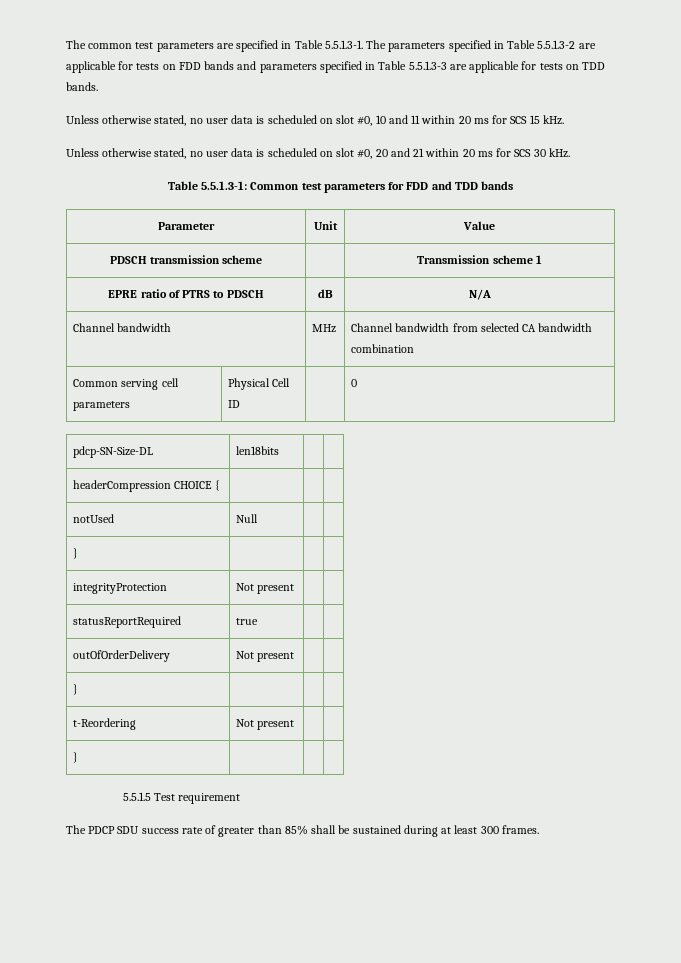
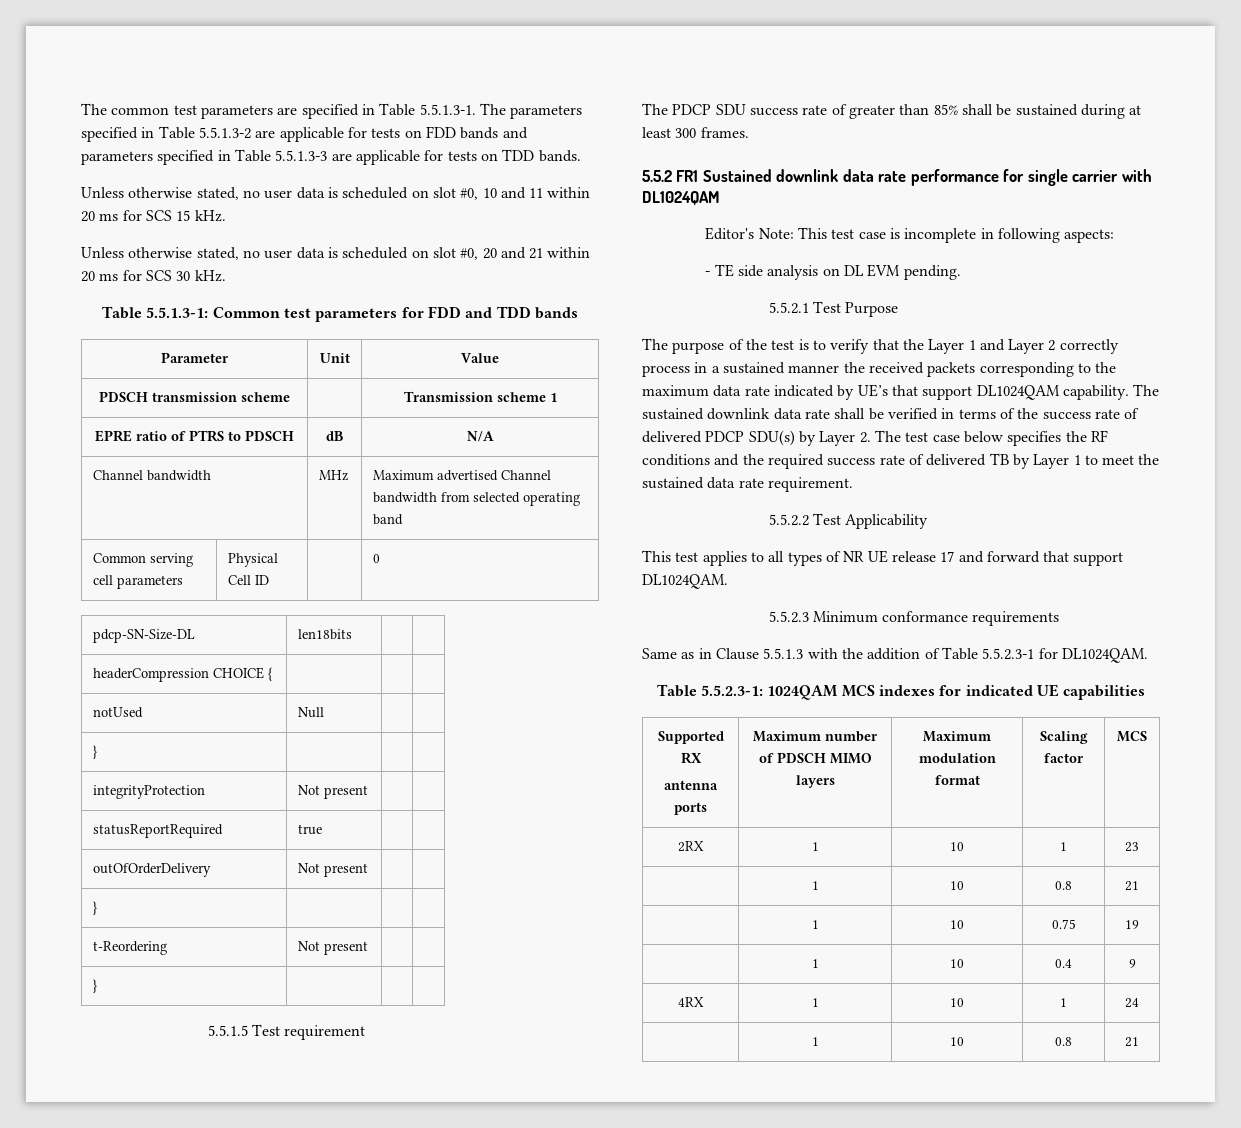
(337, 328) none -> [372,470,498,481] Maximum advertised
[521,323,593,332] [351,344,415,353] CA bandwidth combination -> [522,492,580,506] [372,514,403,525] operating band
(539, 829) none -> [642,169,1152,186] [642,191,720,205] [705,227,1115,243] [705,264,961,280] [768,301,899,317] [642,338,1119,354] [642,362,1117,377] [642,384,1160,400] [642,408,1140,420] [642,430,1108,446] [642,453,1160,469] [642,477,853,492] [768,513,929,529] [642,550,1124,566] [642,574,728,589] [768,611,1060,626] [642,647,1148,663] [656,684,1146,700] [657,731,724,744] [680,752,702,764] [664,780,718,790] [674,802,707,815] [753,731,878,742] [758,752,872,764] [795,775,835,788] [923,731,991,742] [918,753,996,763] [934,775,980,785] [1039,731,1088,744] [1044,753,1084,763] [1117,731,1147,742] [677,841,704,852] [811,842,819,851] [950,842,964,851] [1060,842,1067,851] [1125,842,1139,852] [811,881,819,890] [950,881,964,890] [1055,881,1072,890] [1125,881,1139,891] [811,920,819,929] [950,920,964,929] [1051,919,1076,929] [1125,920,1139,929] [811,959,819,968] [950,959,964,968] [1055,959,1072,968] [1128,959,1136,968] [677,997,704,1007] [811,998,819,1007] [950,998,964,1007] [1060,998,1067,1007] [1125,998,1139,1008] [811,1037,819,1046] [950,1037,964,1046] [1055,1037,1072,1046] [1125,1037,1139,1047] // 5.5.2 FR1 Sustained downlink data rate performance for single carrier with DL1024QAM // Editor's Note: This test case is incomplete in following aspects: // - TE side analysis on DL EVM pending. // 5.5.2.1 Test Purpose // The purpose of the test is to verify that the Layer 1 and Layer 2 correctly process in a sustained manner the received packets corresponding to the maximum data rate indicated by UE’s that support DL1024QAM capability. The sustained downlink data rate shall be verified in terms of the success rate of delivered PDCP SDU(s) by Layer 2. The test case below specifies the RF conditions and the required success rate of delivered TB by Layer 1 to meet the sustained data rate requirement. // 5.5.2.2 Test Applicability // This test applies to all types of NR UE release 17 and forward that support DL1024QAM. // 5.5.2.3 Minimum conformance requirements // Same as in Clause 5.5.1.3 with the addition of Table 5.5.2.3-1 for DL1024QAM. // Table 5.5.2.3-1: 1024QAM MCS indexes for indicated UE capabilities // Supported RX // antenna ports | Maximum number of PDSCH MIMO layers | Maximum modulation format | Scaling factor | MCS // 2RX | 1 | 10 | 1 | 23 // | 1 | 10 | 0.8 | 21 // | 1 | 10 | 0.75 | 19 // | 1 | 10 | 0.4 | 9 // 4RX | 1 | 10 | 1 | 24 // | 1 | 10 | 0.8 | 21

